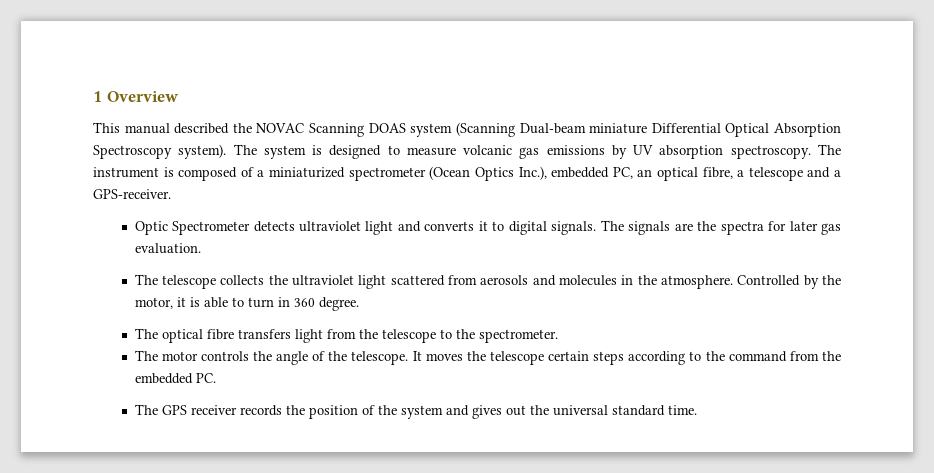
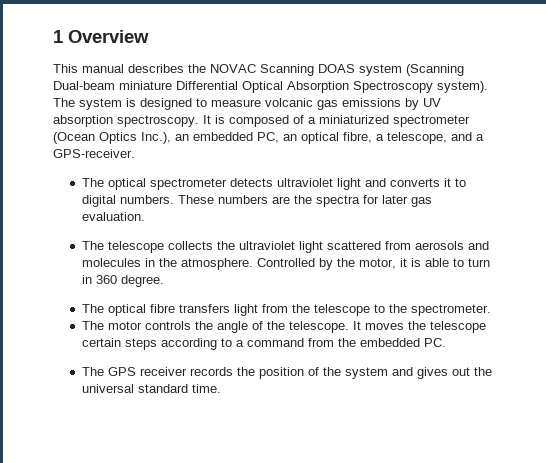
[174,123,230,134] described -> [128,64,184,73] describes
[817,144,841,155] [93,167,159,178] The instrument -> [203,115,211,124] It
(547, 173) none -> [175,134,189,141] an
[748,167,803,181] telescope -> [387,132,447,144] telescope,
[134,221,251,235] Optic Spectrometer -> [81,178,227,190] The optical spectrometer
[551,220,671,235] signals. The signals -> [119,195,268,204] numbers. These numbers
[705,351,725,361] the -> [235,340,244,347] a

